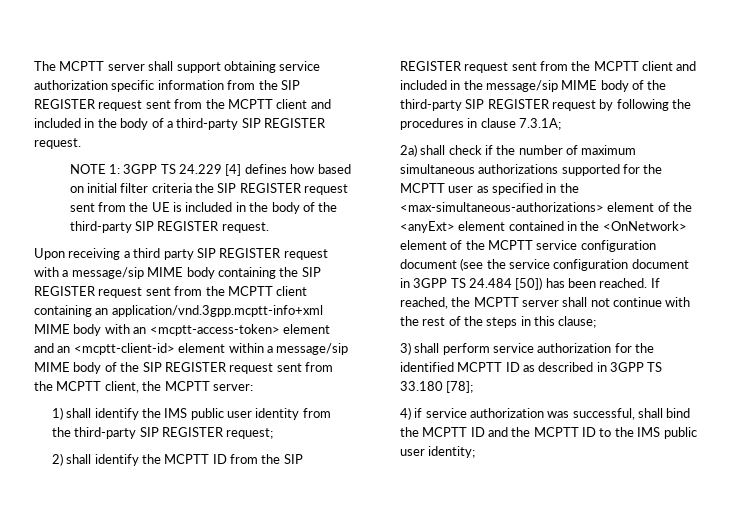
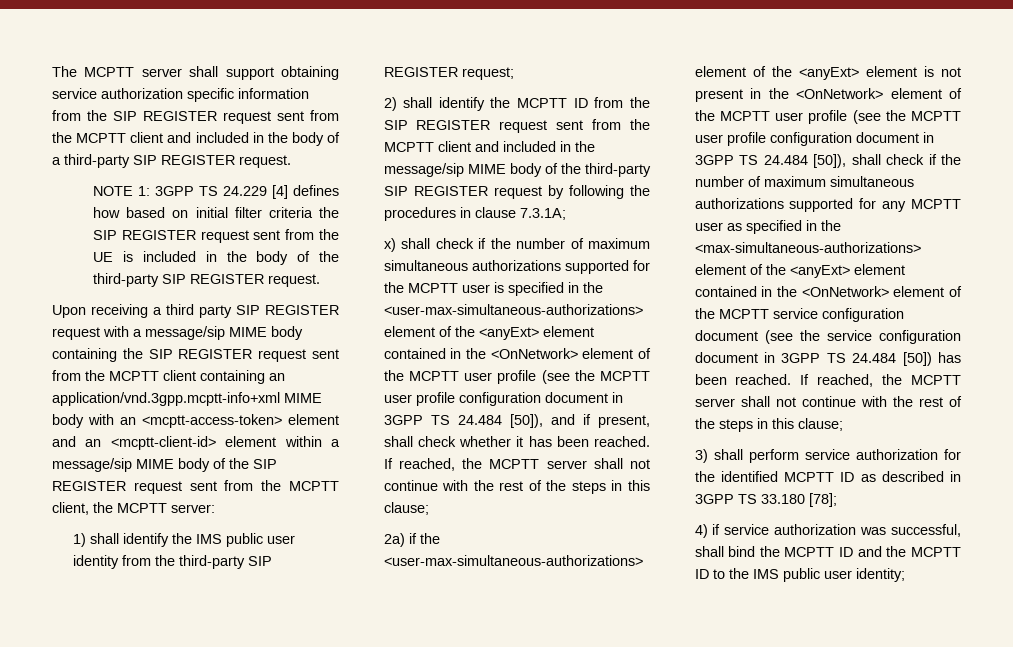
[399,144,417,157] 2a) -> [383,238,396,252] x)
(474, 189) none -> [493,282,603,296] [383,304,643,315] [383,326,594,340] [383,348,651,359] [383,370,650,384] [383,392,623,406] [383,414,650,428] [383,436,650,447] [383,458,650,471] [383,480,650,494] [383,502,429,515] [383,533,440,547] [383,555,643,566] [694,66,961,80] [694,88,962,102] [694,110,961,124] [694,132,934,146] [694,154,961,168] [694,176,914,187] [694,198,961,212] [694,222,723,231] is specified in the <user-max-simultaneous-authorizations> element of the <anyExt> element contained in the <OnNetwork> element of the MCPTT user profile (see the MCPTT user profile configuration document in 3GPP TS 24.484 [50]), and if present, shall check whether it has been reached. If reached, the MCPTT server shall not continue with the rest of the steps in this clause; // 2a) if the <user-max-simultaneous-authorizations> element of the <anyExt> element is not present in the <OnNetwork> element of the MCPTT user profile (see the MCPTT user profile configuration document in 3GPP TS 24.484 [50]), shall check if the number of maximum simultaneous authorizations supported for any MCPTT user

